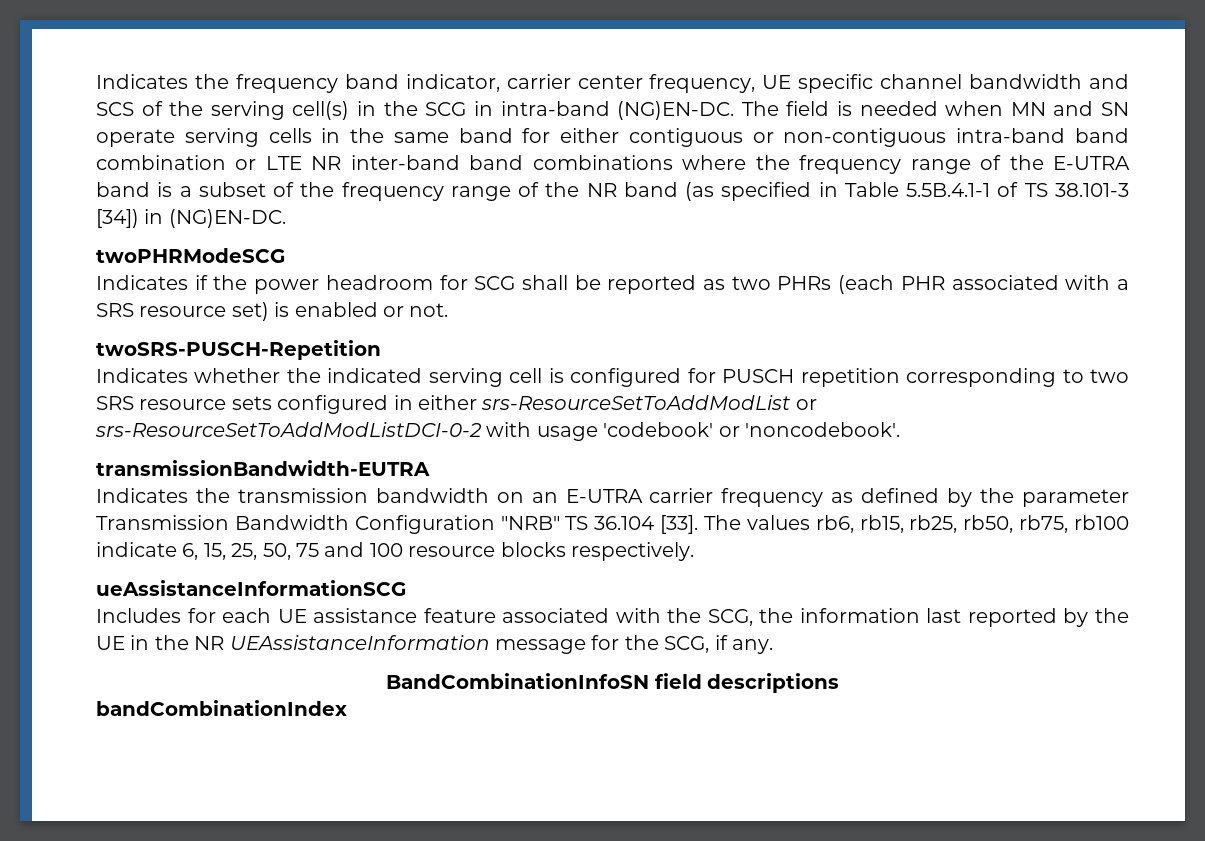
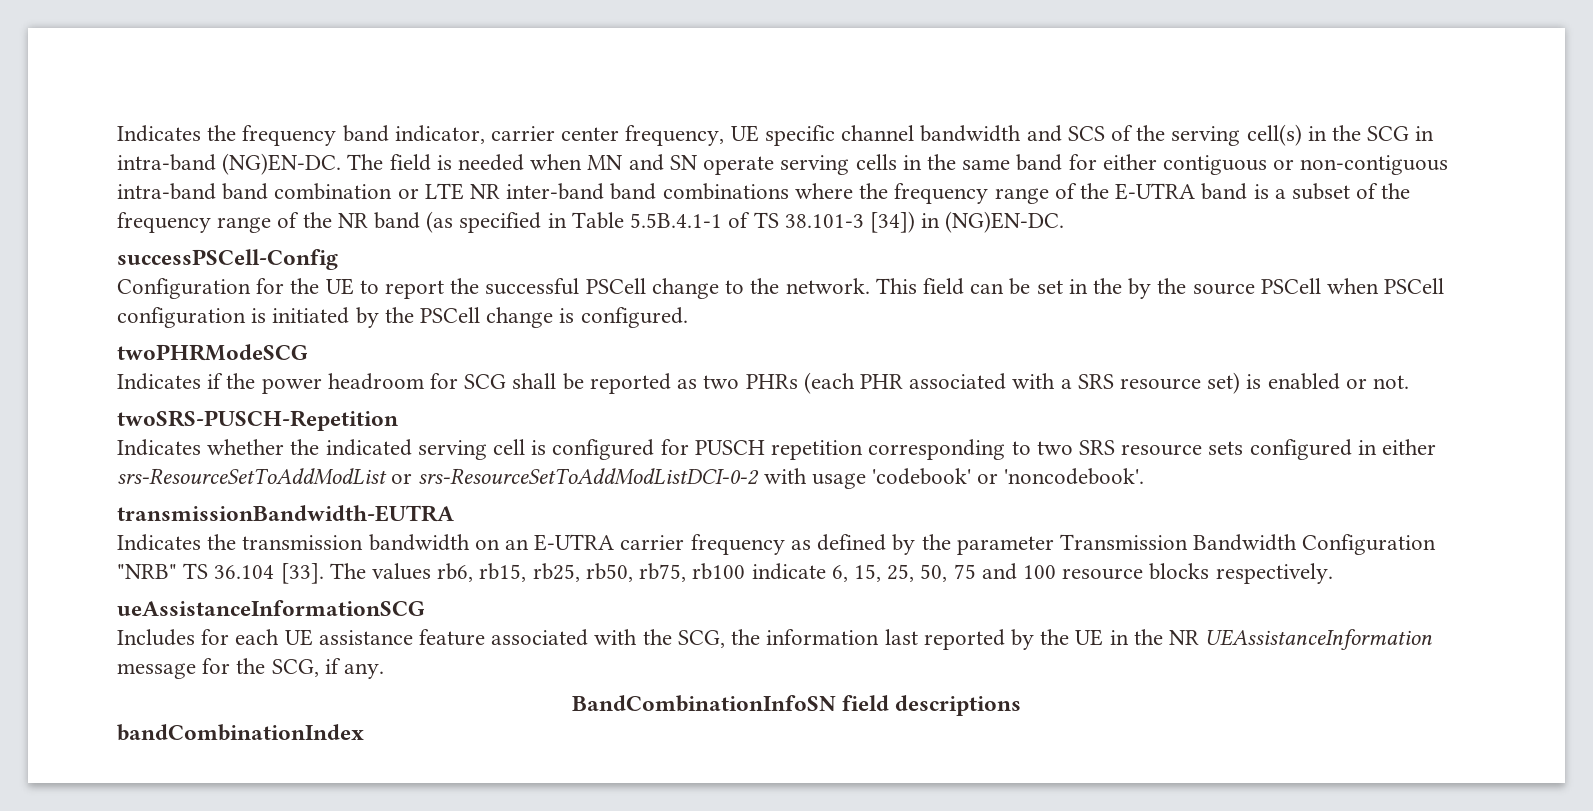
(286, 218) none -> [117,249,338,270] [117,278,1445,299] [117,307,688,328] // successPSCell-Config // Configuration for the UE to report the successful PSCell change to the network. This field can be set in the by the source PSCell when PSCell configuration is initiated by the PSCell change is configured.

